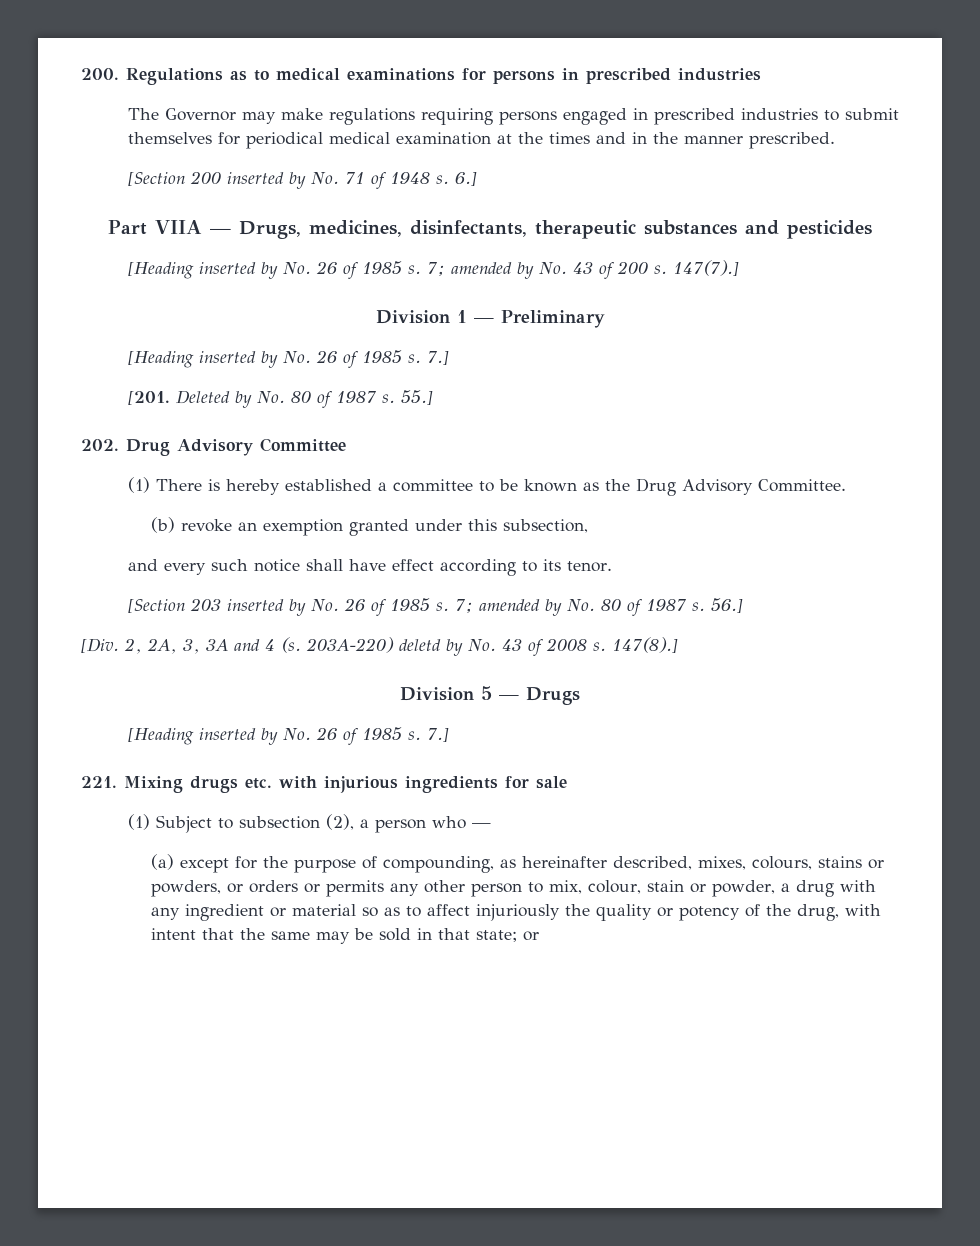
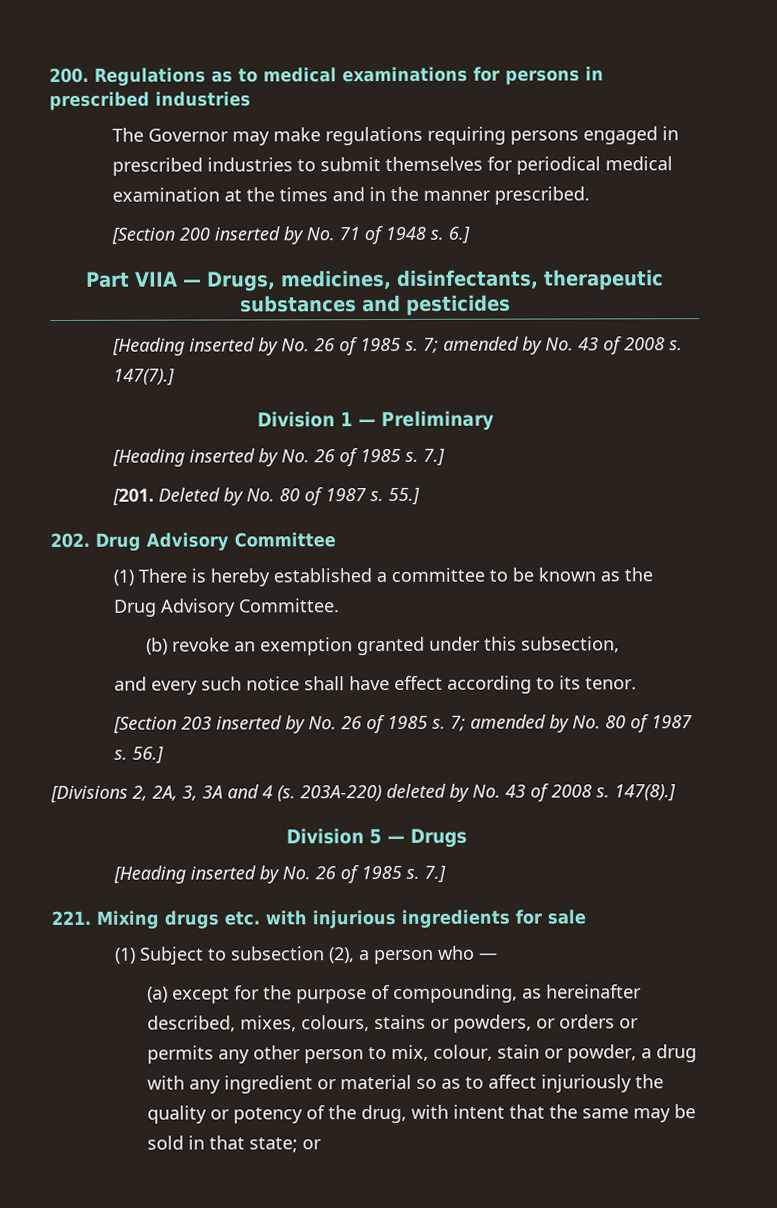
[616,261,648,274] 200 -> [624,337,666,351] 2008
[81,638,119,653] [Div. -> [50,785,128,804] [Divisions
[398,639,441,651] deletd -> [386,783,446,799] deleted

